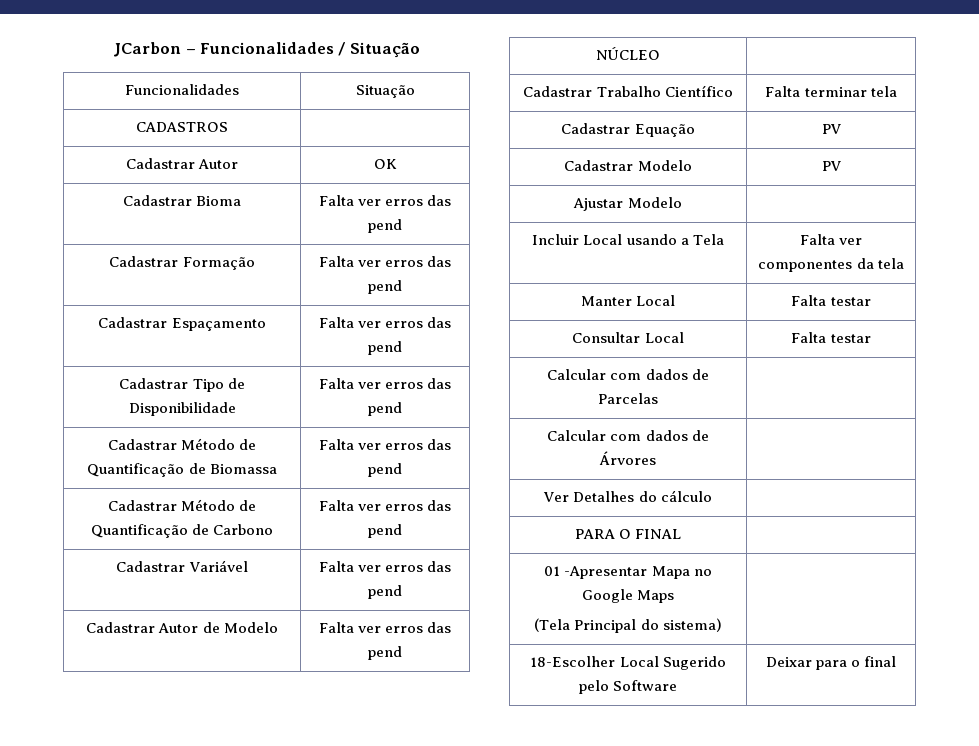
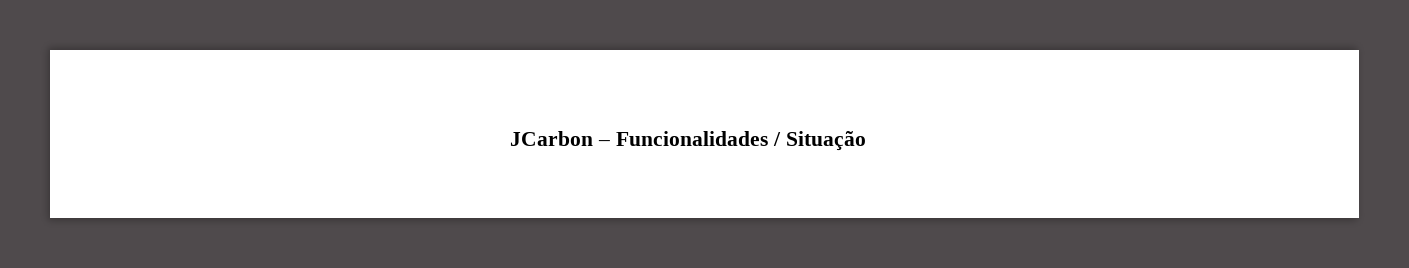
[125,84,239,95] [355,85,415,98] [136,122,228,132] [125,158,239,169] [373,159,397,169] [122,195,242,206] [318,195,452,206] [368,219,402,233] [109,256,255,270] [318,256,452,267] [368,280,402,294] [98,317,266,331] [318,317,452,328] [368,341,402,355] [119,378,245,392] [128,402,236,416] [318,378,452,389] [368,402,402,416] [107,438,257,450] [87,463,277,477] [318,439,452,450] [368,463,402,477] [107,499,257,511] [90,524,274,538] [318,500,452,511] [368,524,402,538] [116,560,248,572] [318,561,452,572] [368,585,402,599] [86,622,278,633] [318,622,452,633] [368,646,402,660] [596,47,660,60] [523,85,733,97] [765,86,897,97] [561,123,695,137] [821,124,841,134] [564,160,692,171] [821,161,841,171] [573,197,682,211] [532,234,724,245] [799,234,863,245] [758,258,904,272] [580,295,676,306] [791,295,871,306] [572,332,684,343] [791,332,871,343] [547,369,709,380] [598,393,658,404] [547,430,709,441] [599,451,656,465] [543,490,712,502] [574,529,682,539] [544,566,712,579] [581,589,675,603] [534,618,722,633] [530,656,726,670] [578,680,678,694] [765,656,897,670] // Funcionalidades | Situação // CADASTROS | // Cadastrar Autor | OK // Cadastrar Bioma | Falta ver erros das pend // Cadastrar Formação | Falta ver erros das pend // Cadastrar Espaçamento | Falta ver erros das pend // Cadastrar Tipo de Disponibilidade | Falta ver erros das pend // Cadastrar Método de Quantificação de Biomassa | Falta ver erros das pend // Cadastrar Método de Quantificação de Carbono | Falta ver erros das pend // Cadastrar Variável | Falta ver erros das pend // Cadastrar Autor de Modelo | Falta ver erros das pend // NÚCLEO | // Cadastrar Trabalho Científico | Falta terminar tela // Cadastrar Equação | PV // Cadastrar Modelo | PV // Ajustar Modelo | // Incluir Local usando a Tela | Falta ver componentes da tela // Manter Local | Falta testar // Consultar Local | Falta testar // Calcular com dados de Parcelas | // Calcular com dados de Árvores | // Ver Detalhes do cálculo | // PARA O FINAL | // 01 -Apresentar Mapa no Google Maps // (Tela Principal do sistema) | // 18-Escolher Local Sugerido pelo Software | Deixar para o final -> (866, 141) none

